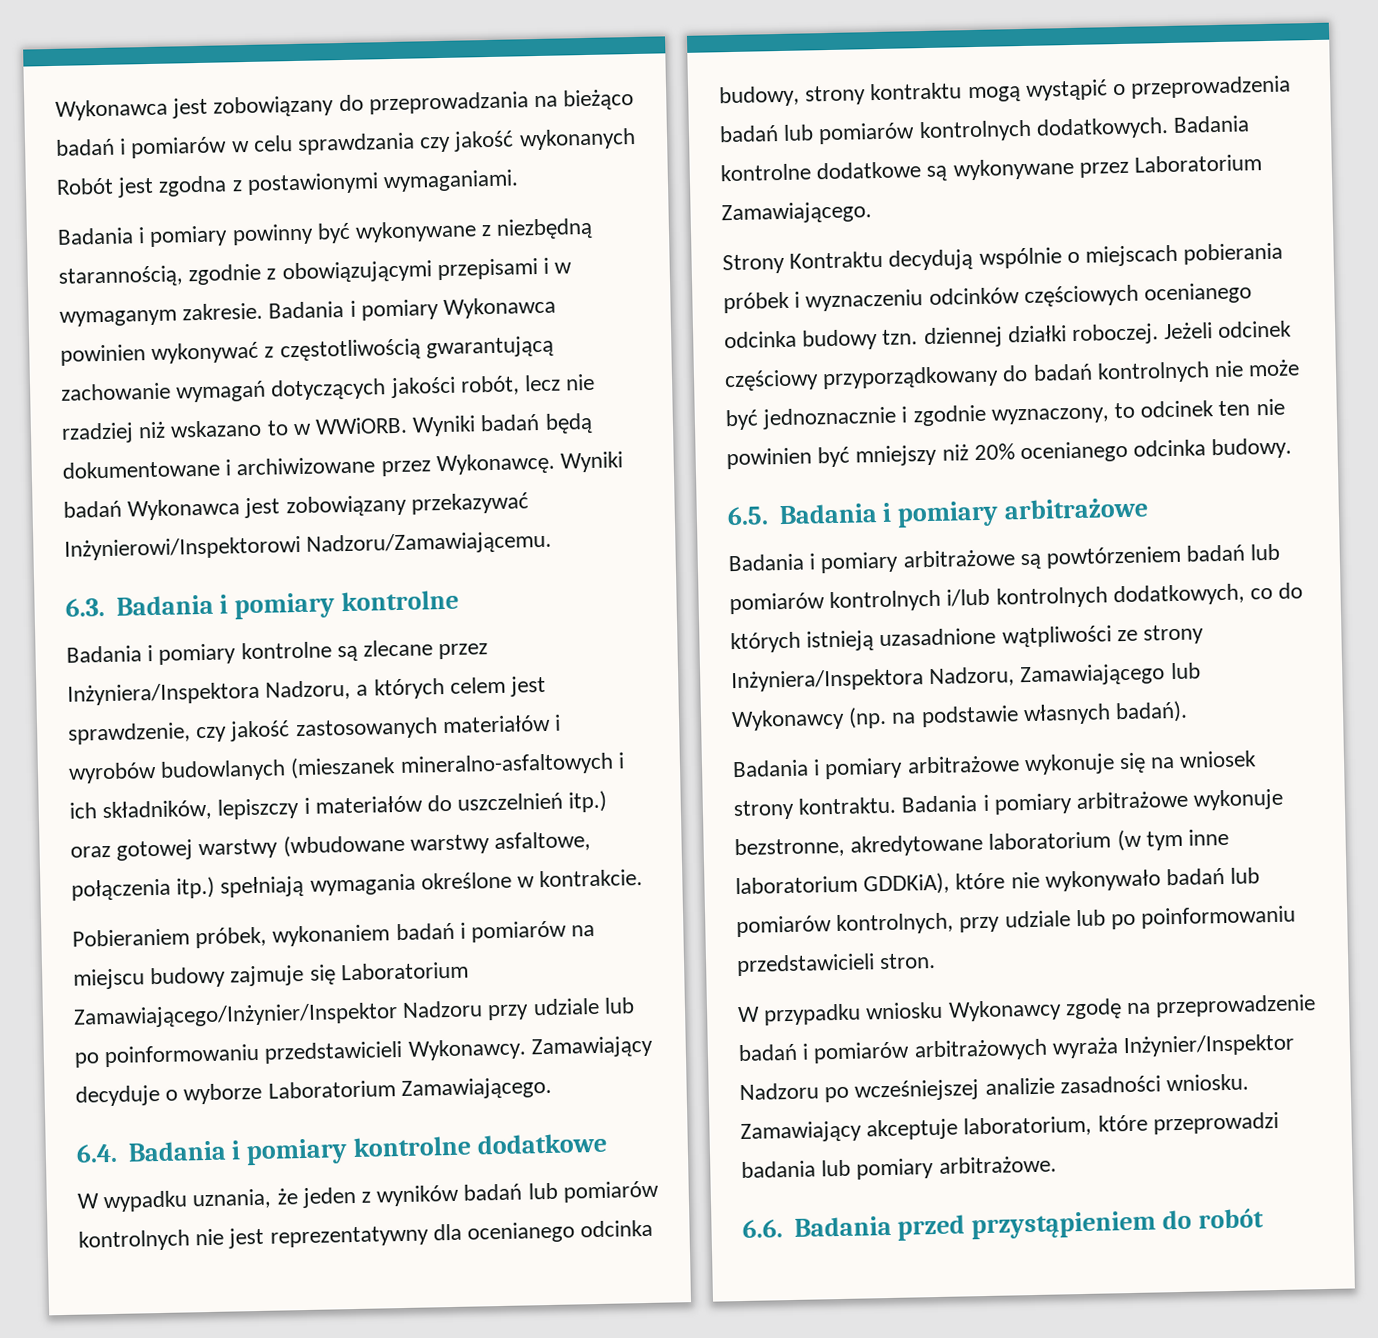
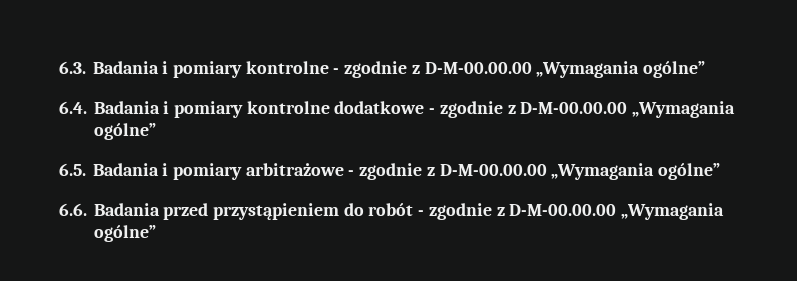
[55,89,635,121] [55,128,636,159] [56,169,520,198] [57,217,594,248] [58,257,573,288] [59,296,557,327] [60,335,554,366] [61,373,596,403] [61,412,593,444] [62,451,624,479] [63,492,529,521] [64,530,553,561] Wykonawca jest zobowiązany do przeprowadzania na bieżąco badań i pomiarów w celu sprawdzania czy jakość wykonanych Robót jest zgodna z postawionymi wymaganiami. // Badania i pomiary powinny być wykonywane z niezbędną starannością, zgodnie z obowiązującymi przepisami i w wymaganym zakresie. Badania i pomiary Wykonawca powinien wykonywać z częstotliwością gwarantującą zachowanie wymagań dotyczących jakości robót, lecz nie rzadziej niż wskazano to w WWiORB. Wyniki badań będą dokumentowane i archiwizowane przez Wykonawcę. Wyniki badań Wykonawca jest zobowiązany przekazywać Inżynierowi/Inspektorowi Nadzoru/Zamawiającemu. // -> (59, 67) none
[66,639,489,665] [67,675,547,706] [68,714,562,745] [68,752,625,784] [69,790,608,822] [70,831,592,861] [71,868,644,901] [72,920,596,949] [73,961,469,990] [73,997,635,1029] [74,1035,653,1068] [75,1076,552,1107] // Badania i pomiary kontrolne są zlecane przez Inżyniera/Inspektora Nadzoru, a których celem jest sprawdzenie, czy jakość zastosowanych materiałów i wyrobów budowlanych (mieszanek mineralno-asfaltowych i ich składników, lepiszczy i materiałów do uszczelnień itp.) oraz gotowej warstwy (wbudowane warstwy asfaltowe, połączenia itp.) spełniają wymagania określone w kontrakcie. // Pobieraniem próbek, wykonaniem badań i pomiarów na miejscu budowy zajmuje się Laboratorium Zamawiającego/Inżynier/Inspektor Nadzoru przy udziale lub po poinformowaniu przedstawicieli Wykonawcy. Zamawiający decyduje o wyborze Laboratorium Zamawiającego. -> [333,61,706,78] - zgodnie z D-M-00.00.00 „Wymagania ogólne”
[77,1180,659,1213] [78,1219,654,1252] [719,75,1292,108] [719,115,1251,145] [720,154,1263,182] [721,201,872,225] [722,242,1284,275] [723,282,1253,314] [724,320,1293,351] [724,359,1301,392] [725,398,1285,431] [726,437,1293,470] // W wypadku uznania, że jeden z wyników badań lub pomiarów kontrolnych nie jest reprezentatywny dla ocenianego odcinka budowy, strony kontraktu mogą wystąpić o przeprowadzenia badań lub pomiarów kontrolnych dodatkowych. Badania kontrolne dodatkowe są wykonywane przez Laboratorium Zamawiającego. // Strony Kontraktu decydują wspólnie o miejscach pobierania próbek i wyznaczeniu odcinków częściowych ocenianego odcinka budowy tzn. dziennej działki roboczej. Jeżeli odcinek częściowy przyporządkowany do badań kontrolnych nie może być jednoznacznie i zgodnie wyznaczony, to odcinek ten nie powinien być mniejszy niż 20% ocenianego odcinka budowy. -> [429,101,736,118] [93,123,156,140] - zgodnie z D-M-00.00.00 „Wymagania ogólne”
[728,543,1281,574] [729,582,1304,615] [730,624,1205,654] [731,662,1201,693] [731,700,1189,732] [732,750,1258,780] [733,788,1285,821] [734,828,1230,859] [735,867,1261,896] [736,905,1297,938] [736,952,937,977] [737,994,1317,1026] [738,1033,1296,1064] [739,1073,1250,1103] [740,1111,1279,1144] [741,1155,1057,1180] // Badania i pomiary arbitrażowe są powtórzeniem badań lub pomiarów kontrolnych i/lub kontrolnych dodatkowych, co do których istnieją uzasadnione wątpliwości ze strony Inżyniera/Inspektora Nadzoru, Zamawiającego lub Wykonawcy (np. na podstawie własnych badań). // Badania i pomiary arbitrażowe wykonuje się na wniosek strony kontraktu. Badania i pomiary arbitrażowe wykonuje bezstronne, akredytowane laboratorium (w tym inne laboratorium GDDKiA), które nie wykonywało badań lub pomiarów kontrolnych, przy udziale lub po poinformowaniu przedstawicieli stron. // W przypadku wniosku Wykonawcy zgodę na przeprowadzenie badań i pomiarów arbitrażowych wyraża Inżynier/Inspektor Nadzoru po wcześniejszej analizie zasadności wniosku. Zamawiający akceptuje laboratorium, które przeprowadzi badania lub pomiary arbitrażowe. -> [348,163,721,180] - zgodnie z D-M-00.00.00 „Wymagania ogólne”
(1265, 1218) none -> [418,203,725,220] [93,225,156,242] - zgodnie z D-M-00.00.00 „Wymagania ogólne”

